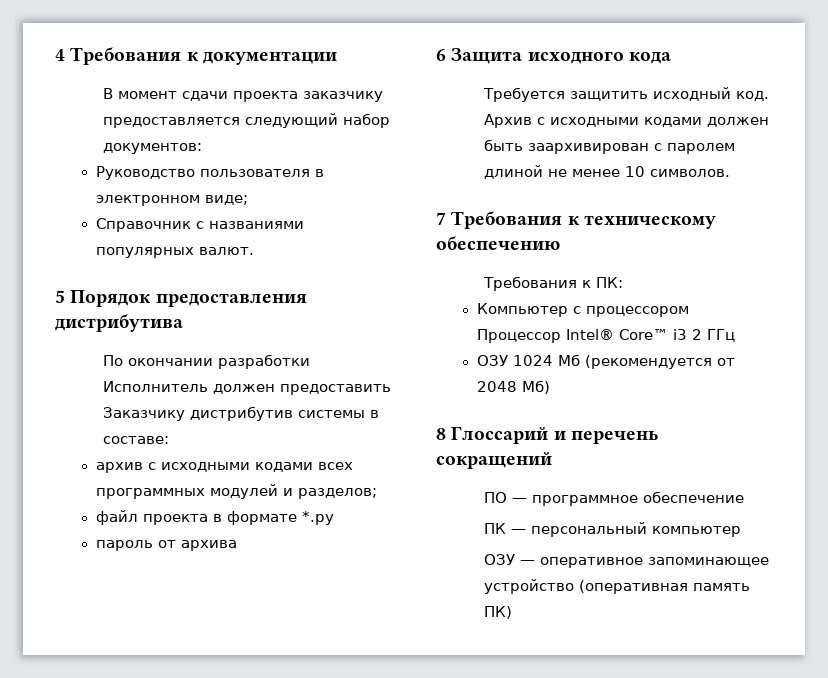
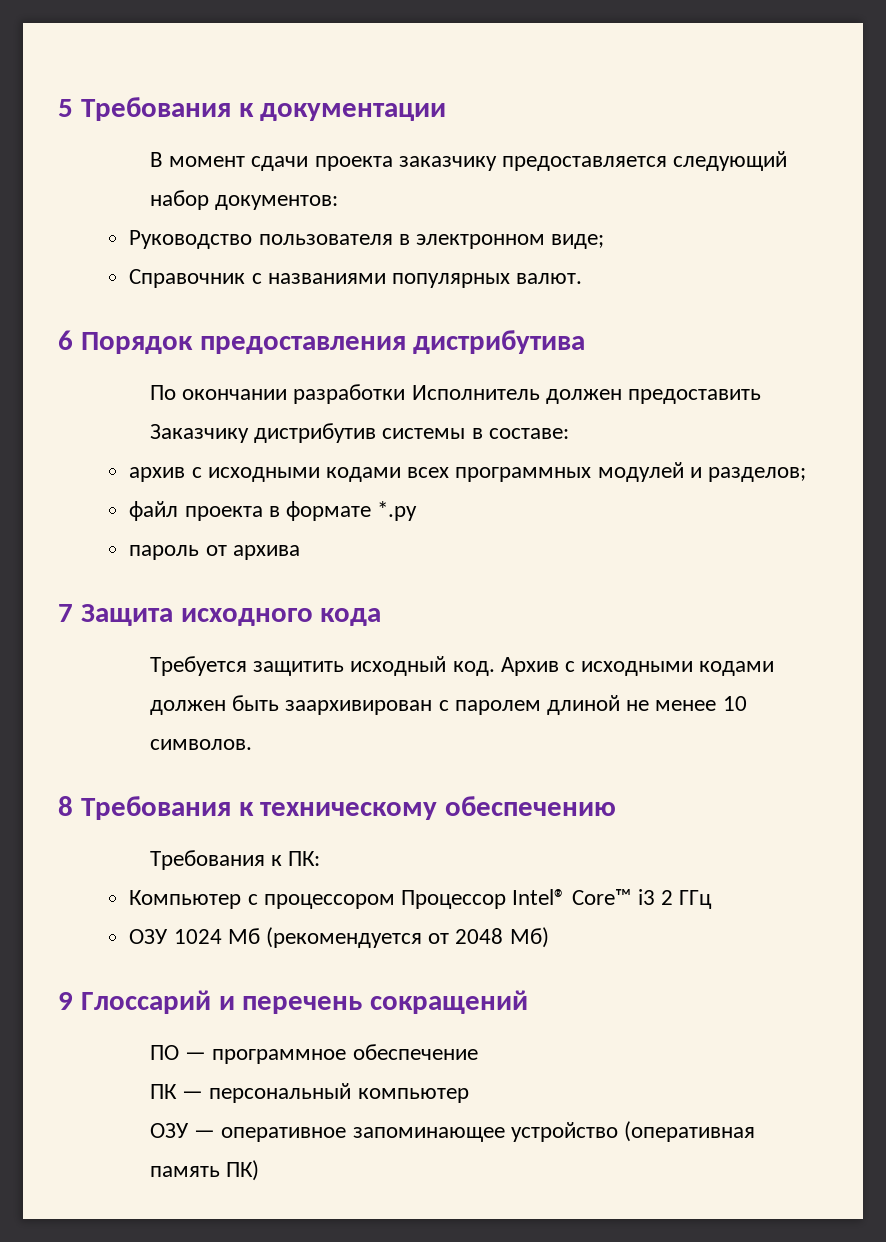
[55,49,65,61] 4 -> [58,99,73,117] 5
[55,290,65,303] 5 -> [58,330,73,350] 6
[436,49,446,61] 6 -> [58,604,73,622] 7
[436,212,446,225] 7 -> [58,796,73,816] 8
[436,428,446,440] 8 -> [58,992,73,1010] 9

